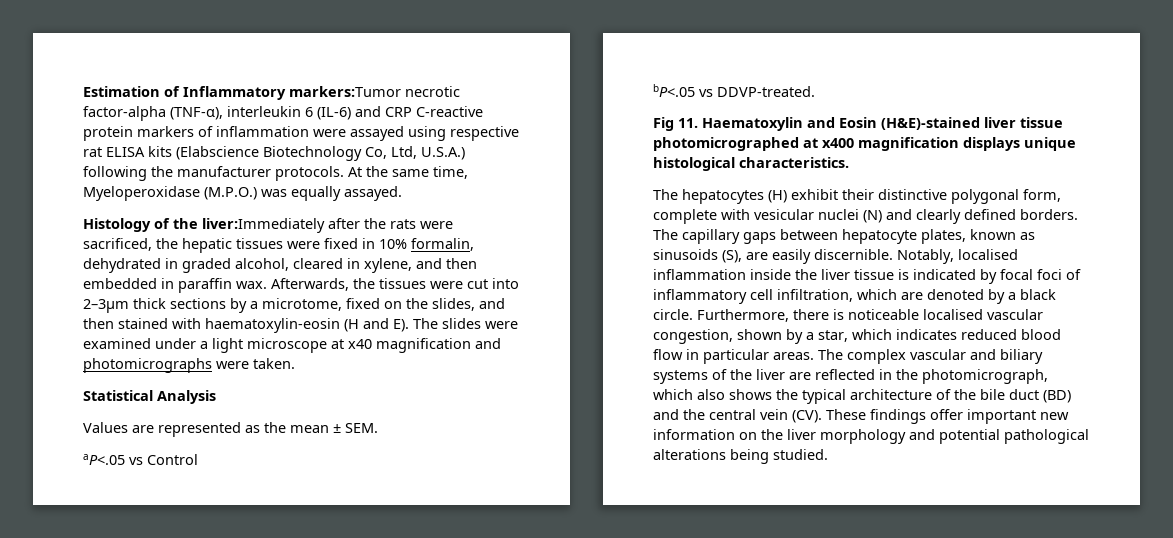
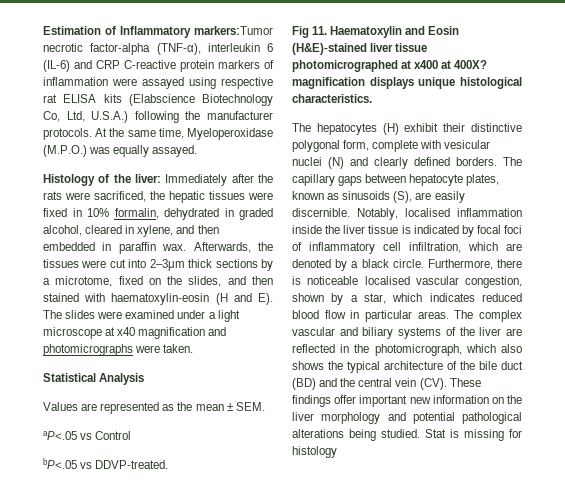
[202,218,325,233] liver:Immediately -> [135,174,228,186] liver: Immediately
(854, 143) none -> [441,60,488,69] at 400X?
(828, 454) none -> [425,429,522,441] [292,446,337,458] Stat is missing for histology

